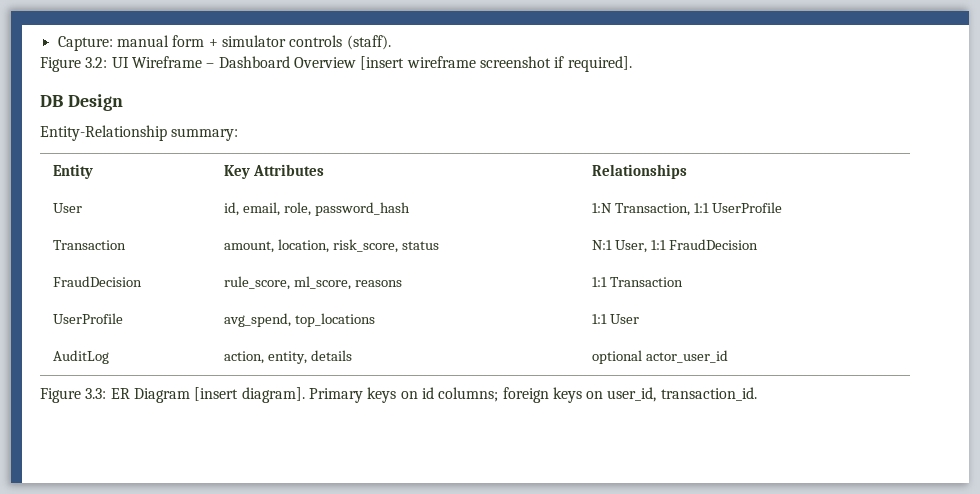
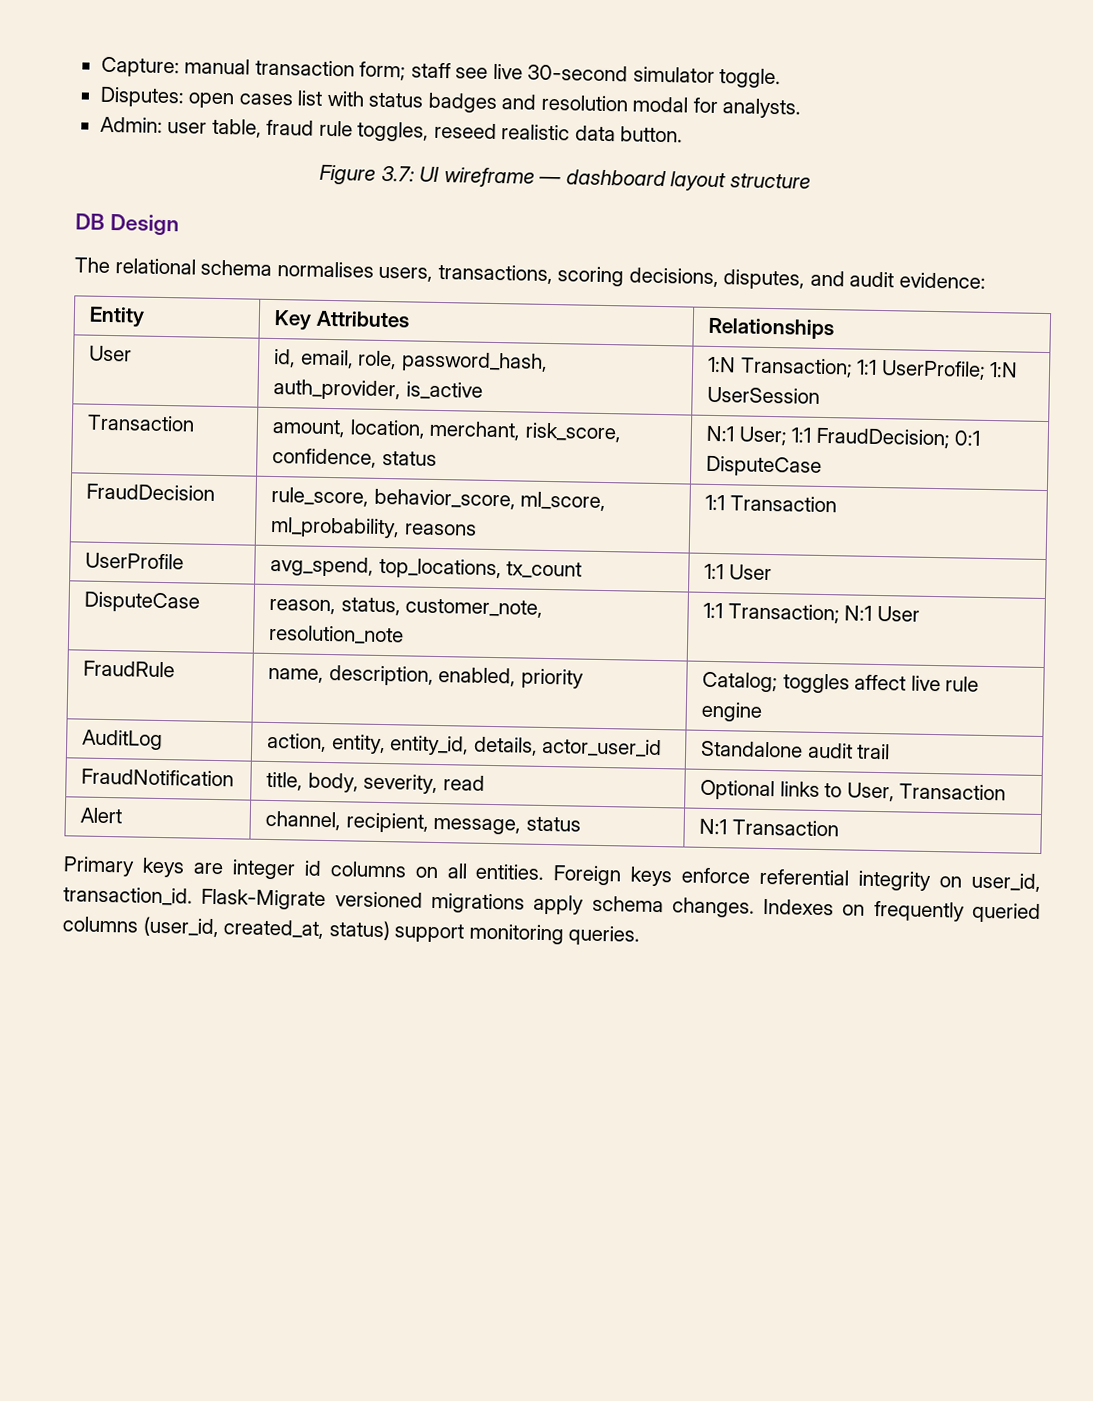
[172,35,391,50] [40,56,632,72] [40,94,123,111] [40,125,239,141] form + simulator controls (staff). // Figure 3.2: UI Wireframe – Dashboard Overview [insert wireframe screenshot if required]. // DB Design // Entity-Relationship summary: -> [254,59,782,89] [99,86,802,119] [99,116,684,143] [319,164,811,192] [75,213,179,237] [74,257,986,290] transaction form; staff see live 30-second simulator toggle. // Disputes: open cases list with status badges and resolution modal for analysts. // Admin: user table, fraud rule toggles, reseed realistic data button. // Figure 3.7: UI wireframe — dashboard layout structure // DB Design // The relational schema normalises users, transactions, scoring decisions, disputes, and audit evidence:
[314,202,410,216] [591,202,782,216] password_hash | 1:N Transaction, 1:1 UserProfile -> [400,351,548,373] [273,378,483,401] [707,356,1019,380] [707,386,821,404] password_hash, auth_provider, is_active | 1:N Transaction; 1:1 UserProfile; 1:N UserSession
[332,239,439,253] [591,239,758,253] risk_score, status | N:1 User, 1:1 FraudDecision -> [429,420,622,443] [272,447,437,468] [706,425,981,449] [706,455,823,477] merchant, risk_score, confidence, status | N:1 User; 1:1 FraudDecision; 0:1 DisputeCase
[293,276,351,290] ml_score, -> [373,488,607,512] [270,516,401,539] behavior_score, ml_score, ml_probability,
[294,313,375,327] top_locations -> [378,557,583,580] top_locations, tx_count
[52,350,109,364] [223,350,352,364] [591,350,728,364] [40,387,757,403] AuditLog | action, entity, details | optional actor_user_id // Figure 3.3: ER Diagram [insert diagram]. Primary keys on id columns; foreign keys on user_id, transaction_id. -> [84,591,201,613] [269,597,544,618] [269,624,405,645] [703,602,920,624] [83,660,176,678] [268,665,584,689] [702,671,980,694] [701,701,763,722] [82,729,164,751] [267,732,663,758] [701,740,891,760] [81,768,235,787] [266,771,485,795] [700,779,1007,802] [80,807,123,824] [265,810,581,835] [699,818,839,837] [63,856,1041,892] [63,886,1041,923] [62,916,641,946] DisputeCase | reason, status, customer_note, resolution_note | 1:1 Transaction; N:1 User // FraudRule | name, description, enabled, priority | Catalog; toggles affect live rule engine // AuditLog | action, entity, entity_id, details, actor_user_id | Standalone audit trail // FraudNotification | title, body, severity, read | Optional links to User, Transaction // Alert | channel, recipient, message, status | N:1 Transaction // Primary keys are integer id columns on all entities. Foreign keys enforce referential integrity on user_id, transaction_id. Flask-Migrate versioned migrations apply schema changes. Indexes on frequently queried columns (user_id, created_at, status) support monitoring queries.

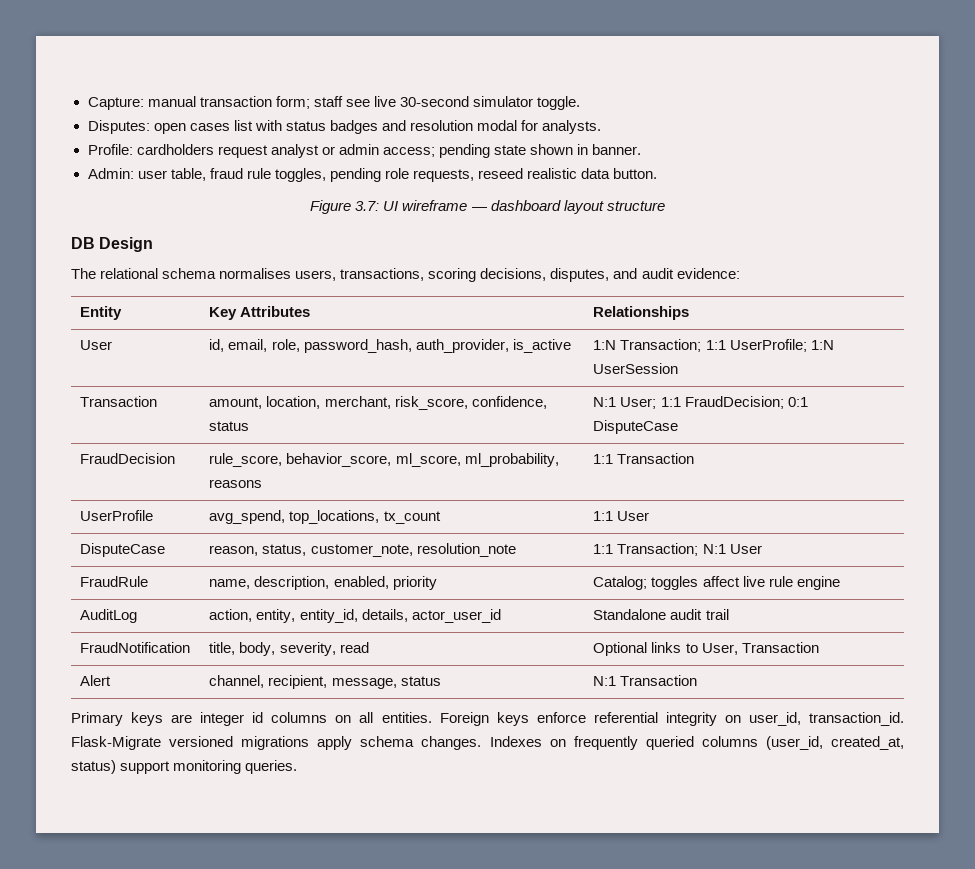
(802, 108) none -> [87,144,642,158] // Profile: cardholders request analyst or admin access; pending state shown in banner.
(430, 131) none -> [329,168,474,182] pending role requests,

